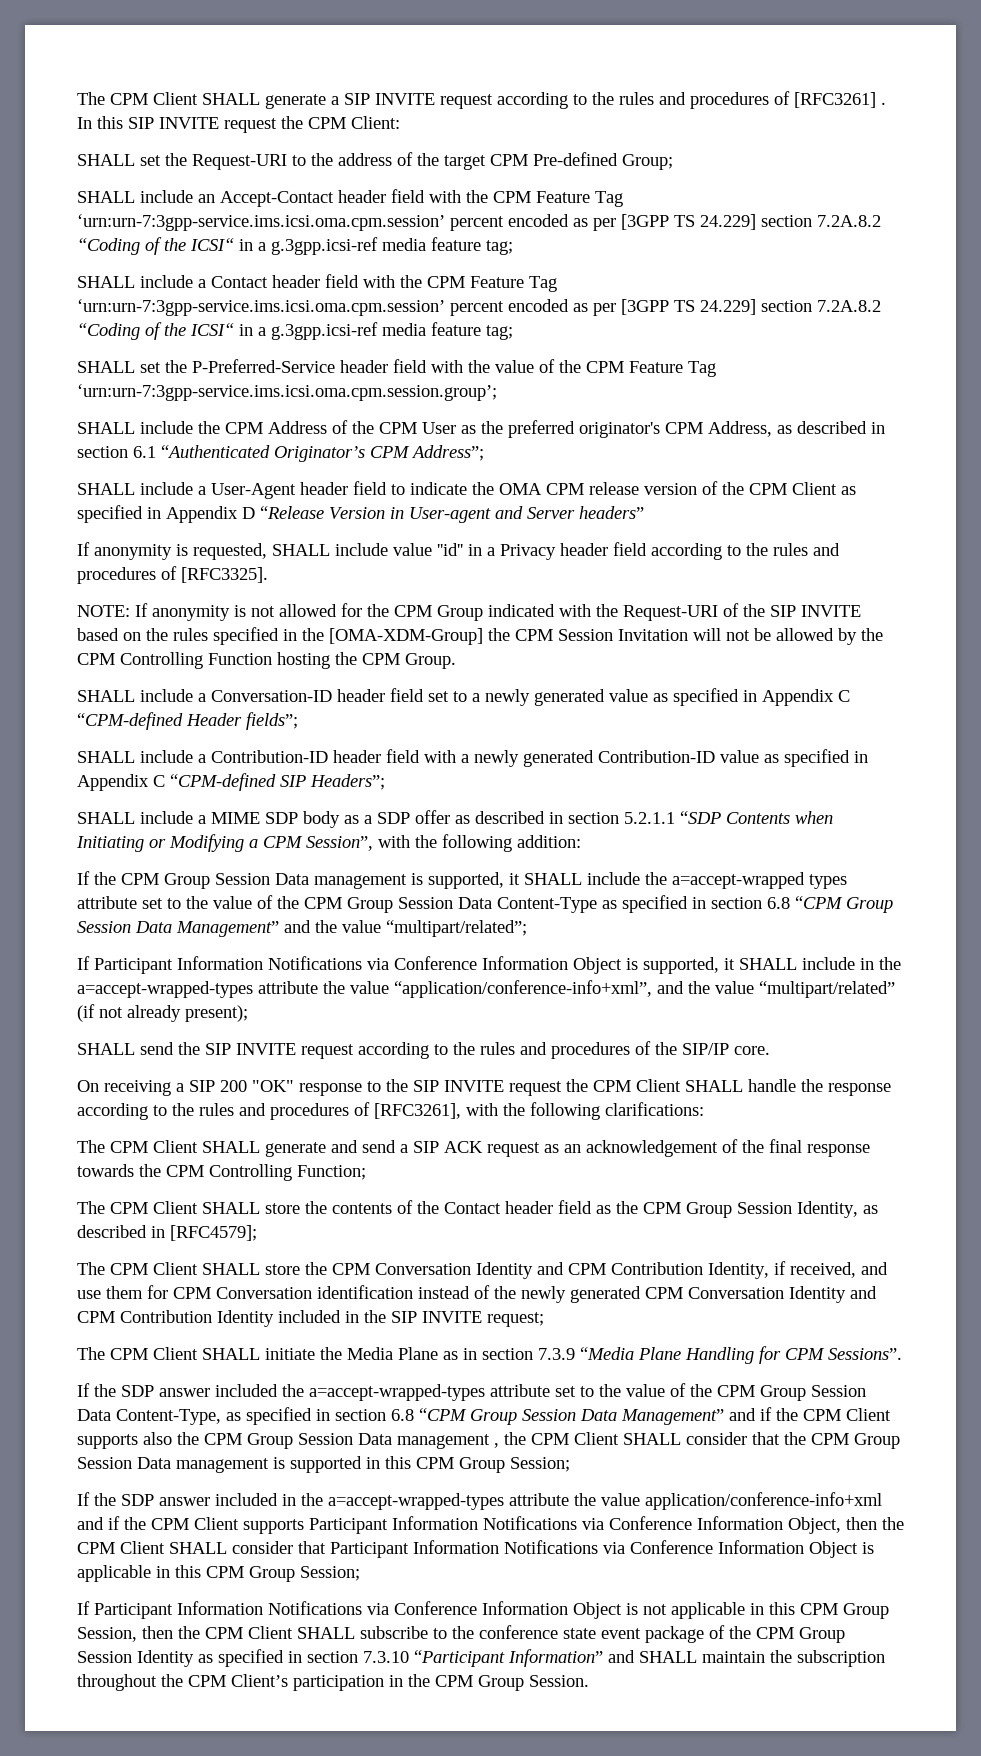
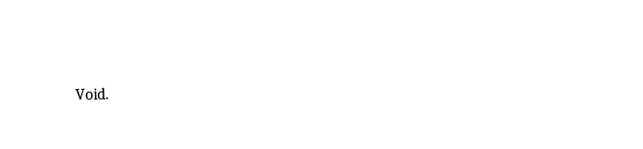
[77,91,886,109] [77,116,400,133] [77,152,673,170] [77,189,623,207] [77,214,881,231] [77,237,513,255] [77,274,557,292] [77,299,881,316] [77,322,513,340] [77,359,716,377] [77,384,497,401] [77,420,885,438] [77,445,484,462] [77,481,856,499] [77,505,644,523] [77,542,840,560] [77,566,268,584] [77,603,861,621] [77,627,883,645] [77,652,456,669] [77,688,850,706] [77,712,298,730] [77,749,868,767] [77,773,385,791] [77,810,833,828] [76,834,581,852] [77,871,847,889] [77,895,893,913] [77,920,527,937] [77,956,901,974] [77,980,895,998] [77,1004,248,1022] [77,1041,770,1059] [77,1079,891,1096] [77,1102,704,1120] [77,1139,870,1157] [77,1164,366,1181] [77,1200,878,1218] [77,1225,257,1241] [77,1261,888,1279] [77,1285,877,1303] [77,1310,544,1327] [77,1346,902,1364] [77,1383,866,1401] [77,1407,891,1425] [77,1432,900,1449] [77,1456,570,1473] [77,1492,882,1510] [77,1516,904,1534] [77,1540,874,1558] [77,1565,360,1582] [77,1601,889,1619] [77,1625,845,1643] [77,1649,885,1667] [77,1674,589,1691] The CPM Client SHALL generate a SIP INVITE request according to the rules and procedures of [RFC3261] . In this SIP INVITE request the CPM Client: // SHALL set the Request-URI to the address of the target CPM Pre-defined Group; // SHALL include an Accept-Contact header field with the CPM Feature Tag ‘urn:urn-7:3gpp-service.ims.icsi.oma.cpm.session’ percent encoded as per [3GPP TS 24.229] section 7.2A.8.2 “Coding of the ICSI“ in a g.3gpp.icsi-ref media feature tag; // SHALL include a Contact header field with the CPM Feature Tag ‘urn:urn-7:3gpp-service.ims.icsi.oma.cpm.session’ percent encoded as per [3GPP TS 24.229] section 7.2A.8.2 “Coding of the ICSI“ in a g.3gpp.icsi-ref media feature tag; // SHALL set the P-Preferred-Service header field with the value of the CPM Feature Tag ‘urn:urn-7:3gpp-service.ims.icsi.oma.cpm.session.group’; // SHALL include the CPM Address of the CPM User as the preferred originator's CPM Address, as described in section 6.1 “Authenticated Originator’s CPM Address”; // SHALL include a User-Agent header field to indicate the OMA CPM release version of the CPM Client as specified in Appendix D “Release Version in User-agent and Server headers” // If anonymity is requested, SHALL include value ''id'' in a Privacy header field according to the rules and procedures of [RFC3325]. // NOTE: If anonymity is not allowed for the CPM Group indicated with the Request-URI of the SIP INVITE based on the rules specified in the [OMA-XDM-Group] the CPM Session Invitation will not be allowed by the CPM Controlling Function hosting the CPM Group. // SHALL include a Conversation-ID header field set to a newly generated value as specified in Appendix C “CPM-defined Header fields”; // SHALL include a Contribution-ID header field with a newly generated Contribution-ID value as specified in Appendix C “CPM-defined SIP Headers”; // SHALL include a MIME SDP body as a SDP offer as described in section 5.2.1.1 “SDP Contents when Initiating or Modifying a CPM Session”, with the following addition: // If the CPM Group Session Data management is supported, it SHALL include the a=accept-wrapped types attribute set to the value of the CPM Group Session Data Content-Type as specified in section 6.8 “CPM Group Session Data Management” and the value “multipart/related”; // If Participant Information Notifications via Conference Information Object is supported, it SHALL include in the a=accept-wrapped-types attribute the value “application/conference-info+xml”, and the value “multipart/related” (if not already present); // SHALL send the SIP INVITE request according to the rules and procedures of the SIP/IP core. // On receiving a SIP 200 "OK" response to the SIP INVITE request the CPM Client SHALL handle the response according to the rules and procedures of [RFC3261], with the following clarifications: // The CPM Client SHALL generate and send a SIP ACK request as an acknowledgement of the final response towards the CPM Controlling Function; // The CPM Client SHALL store the contents of the Contact header field as the CPM Group Session Identity, as described in [RFC4579]; // The CPM Client SHALL store the CPM Conversation Identity and CPM Contribution Identity, if received, and use them for CPM Conversation identification instead of the newly generated CPM Conversation Identity and CPM Contribution Identity included in the SIP INVITE request; // The CPM Client SHALL initiate the Media Plane as in section 7.3.9 “Media Plane Handling for CPM Sessions”. // If the SDP answer included the a=accept-wrapped-types attribute set to the value of the CPM Group Session Data Content-Type, as specified in section 6.8 “CPM Group Session Data Management” and if the CPM Client supports also the CPM Group Session Data management , the CPM Client SHALL consider that the CPM Group Session Data management is supported in this CPM Group Session; // If the SDP answer included in the a=accept-wrapped-types attribute the value application/conference-info+xml and if the CPM Client supports Participant Information Notifications via Conference Information Object, then the CPM Client SHALL consider that Participant Information Notifications via Conference Information Object is applicable in this CPM Group Session; // If Participant Information Notifications via Conference Information Object is not applicable in this CPM Group Session, then the CPM Client SHALL subscribe to the conference state event package of the CPM Group Session Identity as specified in section 7.3.10 “Participant Information” and SHALL maintain the subscription throughout the CPM Client’s participation in the CPM Group Session. -> [75,87,109,100] Void.

